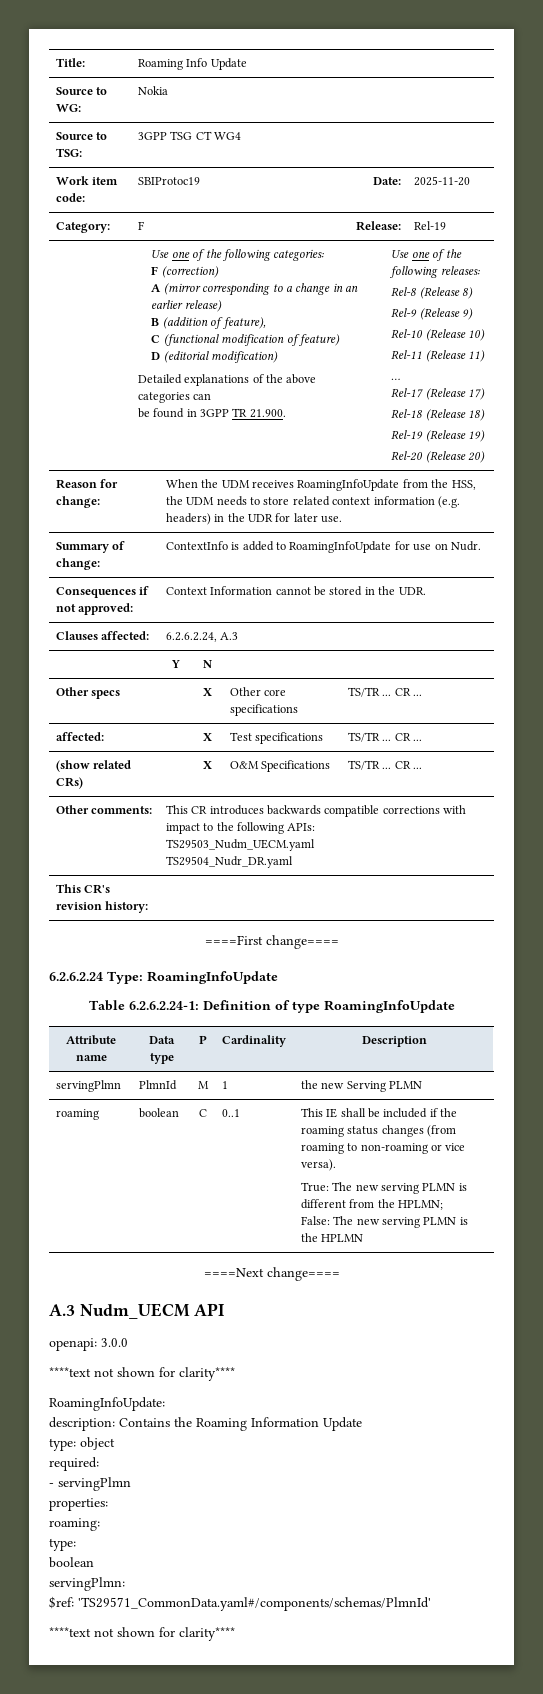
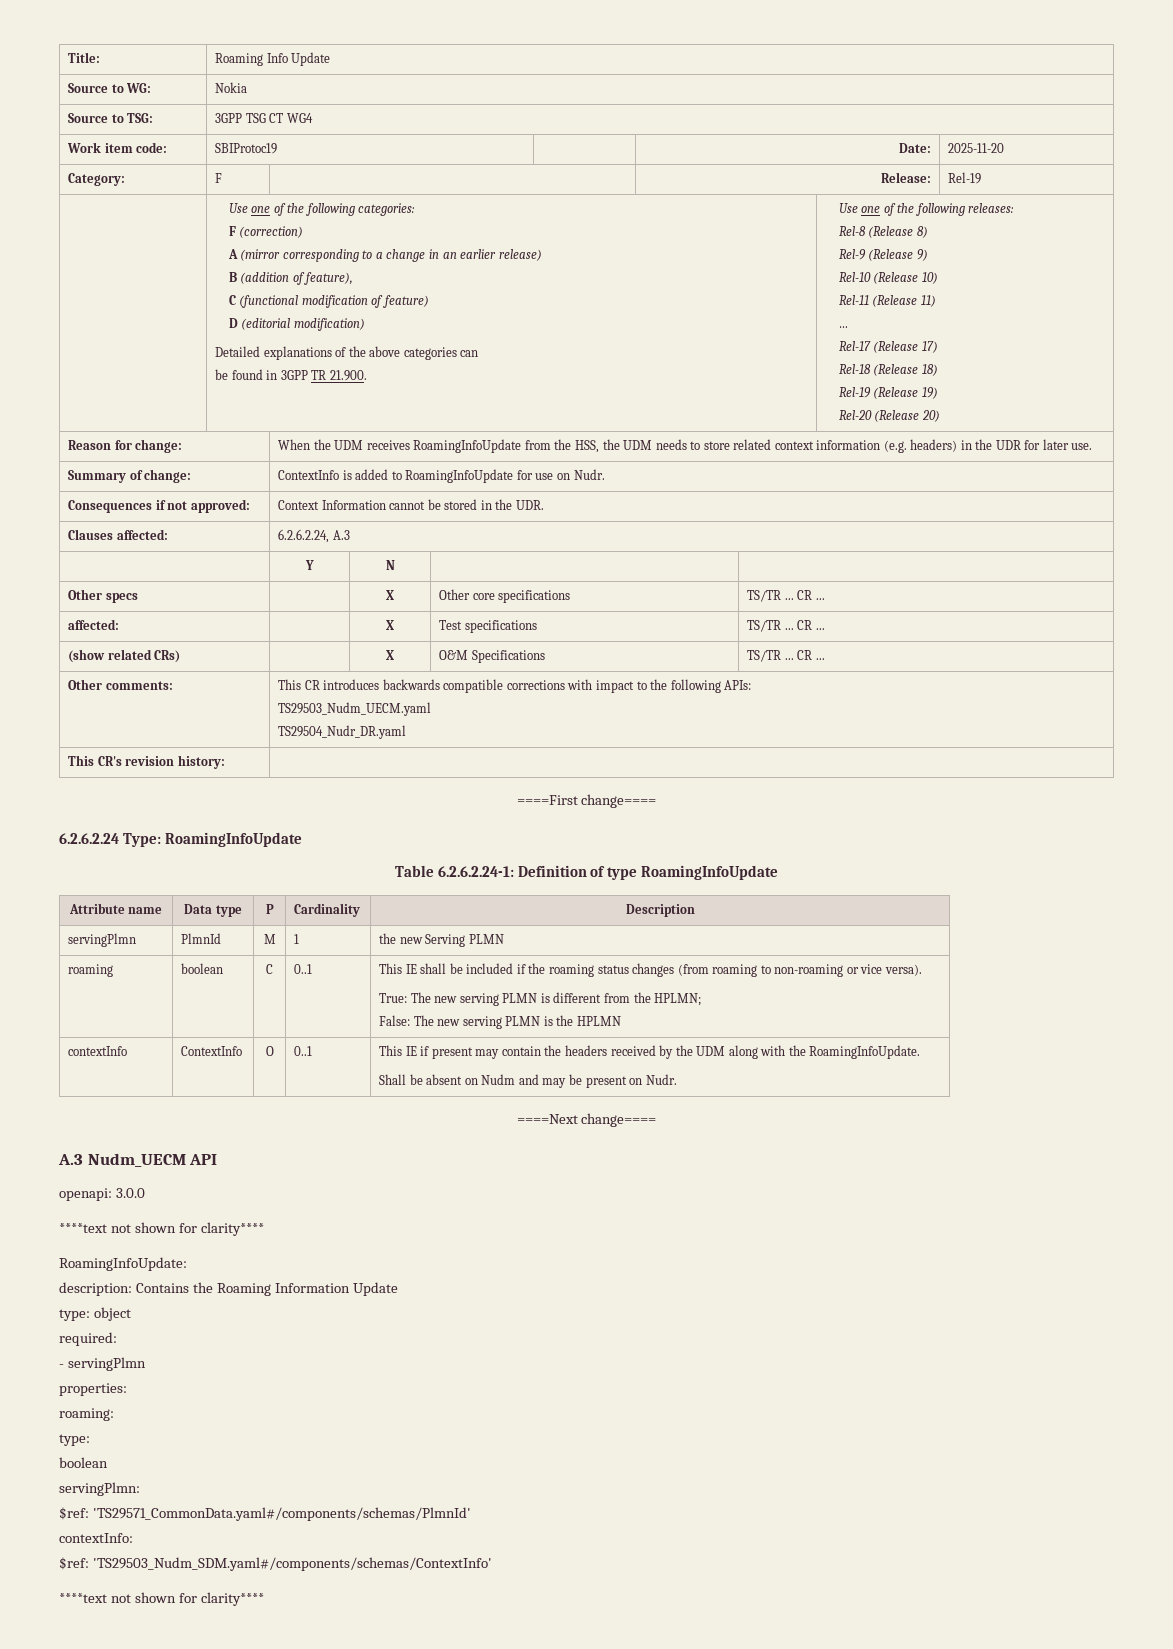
(364, 1238) none -> [68,1046,128,1056] [181,1046,243,1056] [265,1046,274,1056] [294,1046,313,1056] [379,1045,921,1059] [379,1074,677,1088] // contextInfo | ContextInfo | O | 0..1 | This IE if present may contain the headers received by the UDM along with the RoamingInfoUpdate. // Shall be absent on Nudm and may be present on Nudr.
(431, 1604) none -> [59,1533,133,1543] [59,1557,492,1571] // contextInfo: // $ref: 'TS29503_Nudm_SDM.yaml#/components/schemas/ContextInfo'

